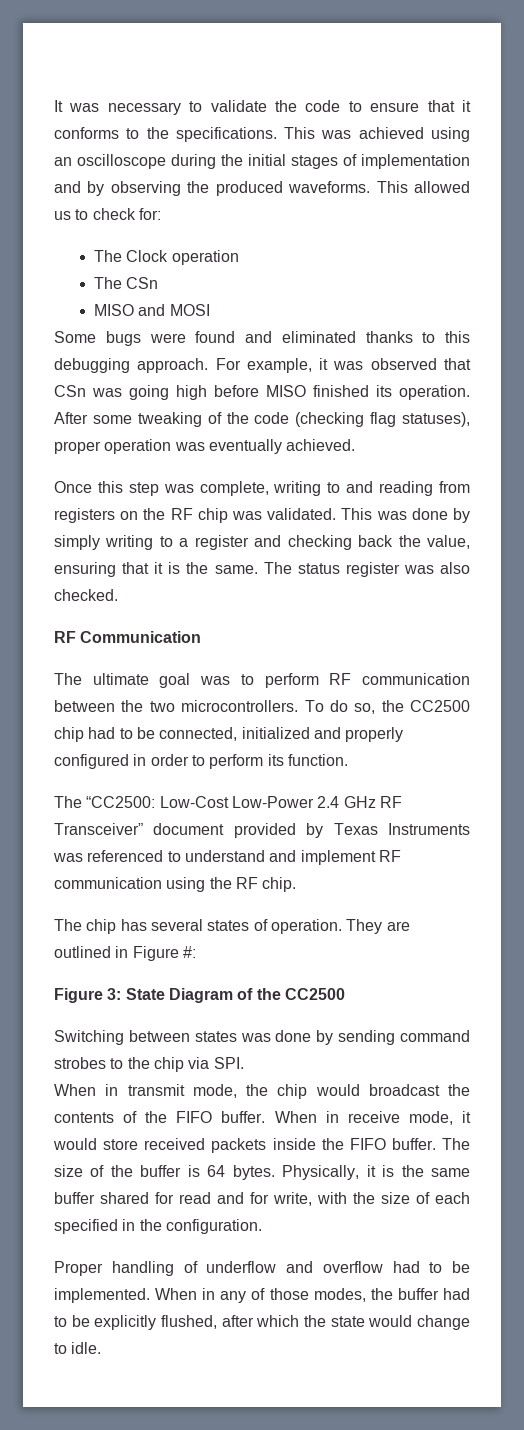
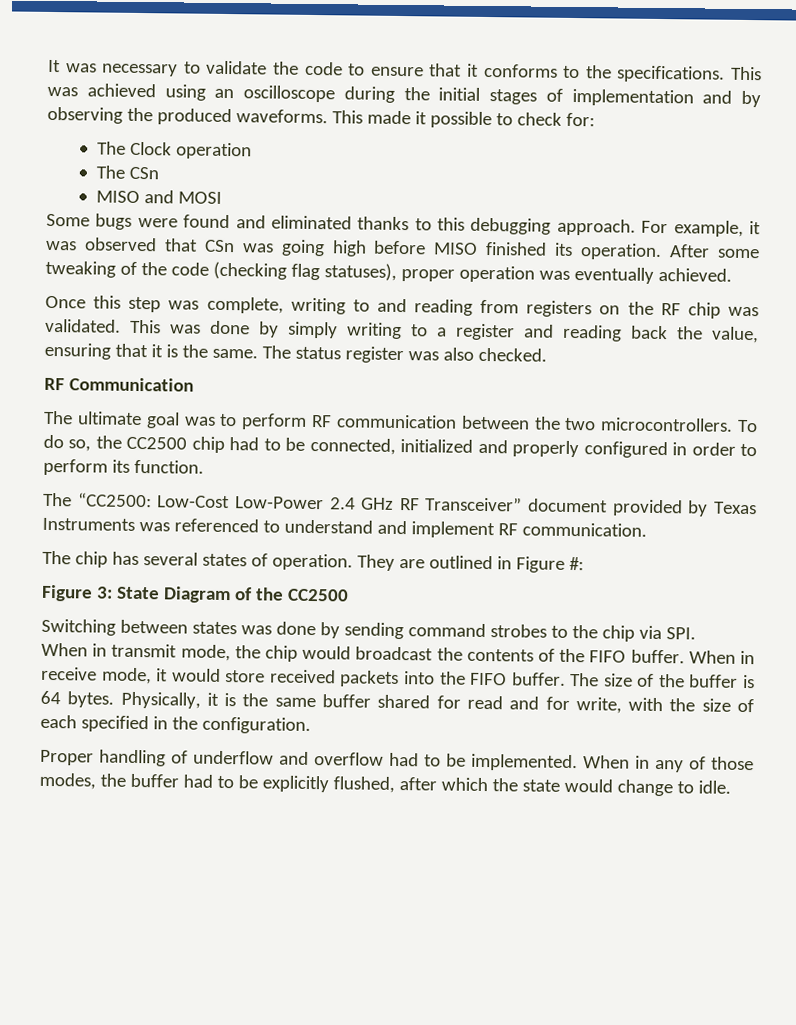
[414,181,470,193] [54,211,71,220] allowed us -> [366,110,492,129] made it possible
[287,535,352,550] checking -> [562,324,622,342] reading
[54,877,297,892] communication using the RF chip. -> [521,522,647,537] communication.
[272,1138,316,1150] inside -> [403,671,435,685] into

